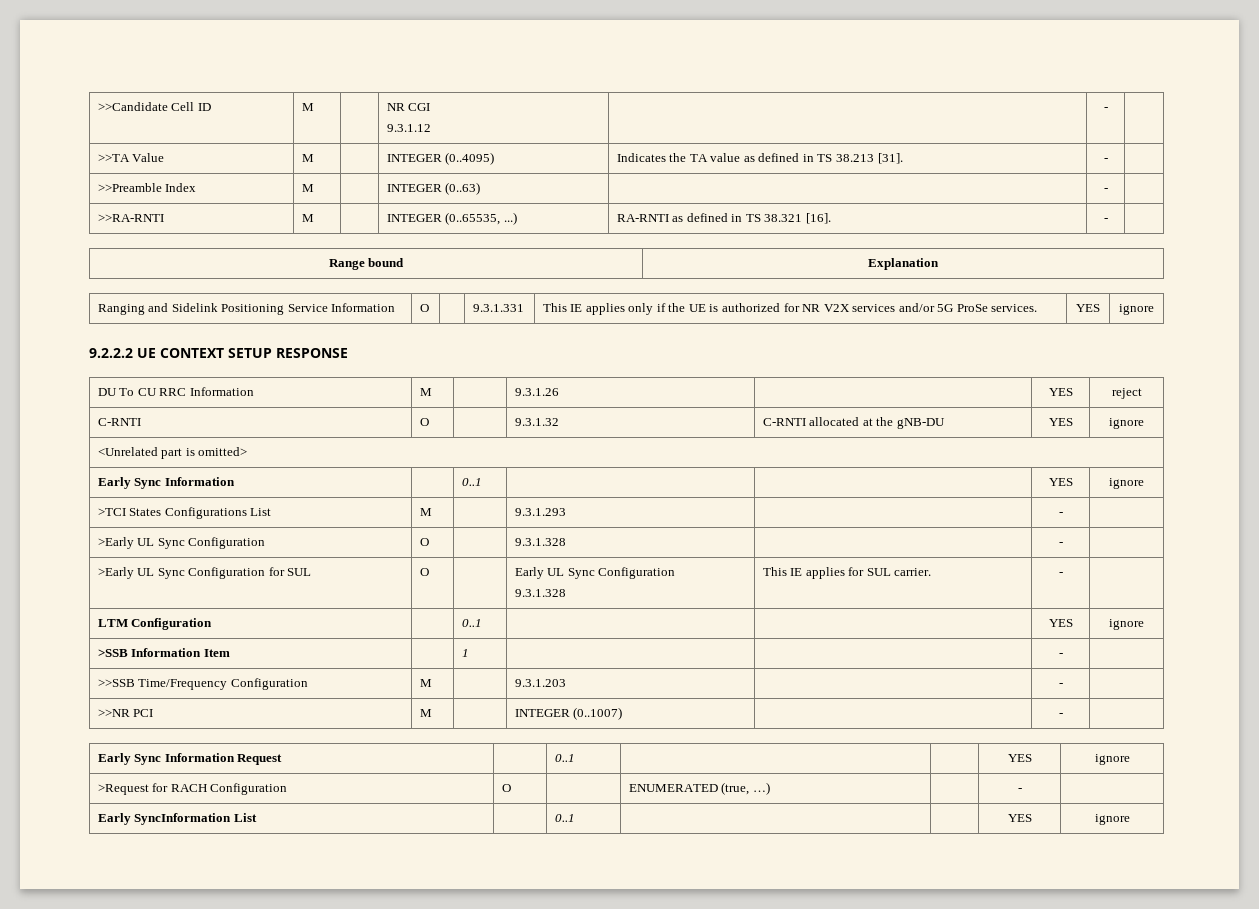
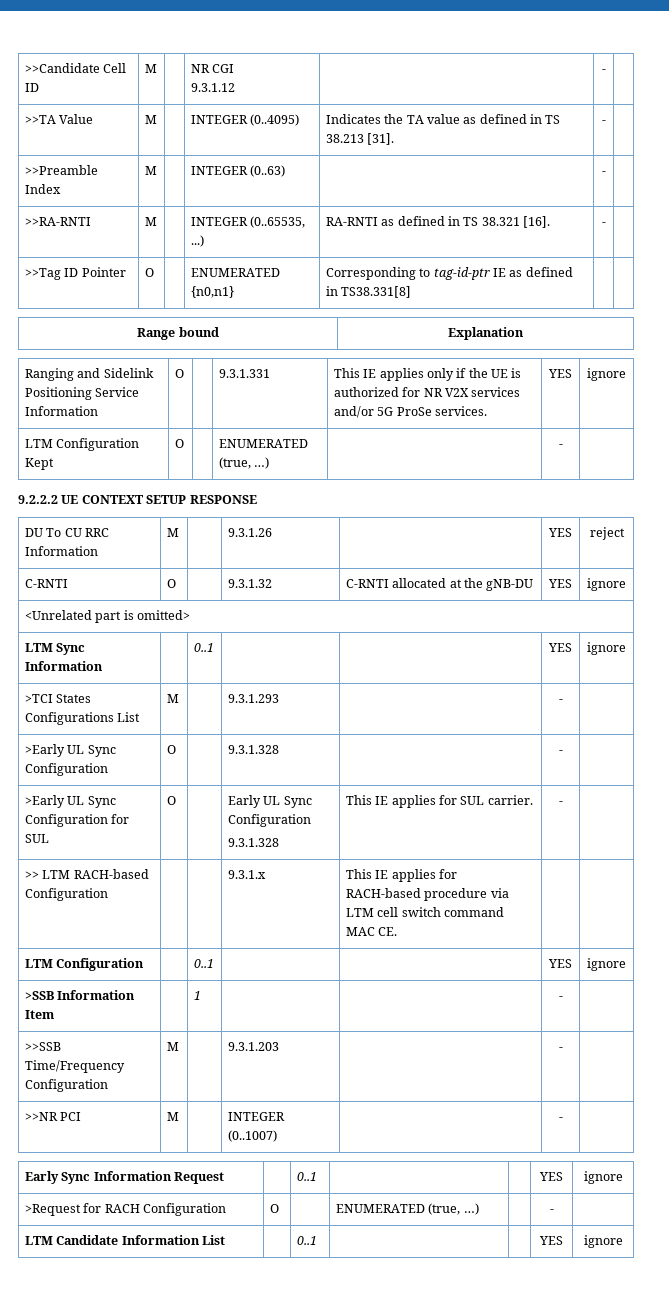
(1108, 220) none -> [24,267,126,280] [144,268,154,277] [190,268,280,277] [190,286,234,298] [325,267,573,280] [325,286,412,298] // >>Tag ID Pointer | O | | ENUMERATED {n0,n1} | Corresponding to tag-id-ptr IE as defined in TS38.331[8] | |
(1154, 309) none -> [24,438,140,451] [24,458,54,470] [174,439,184,448] [218,439,308,448] [218,457,270,469] [558,444,563,448] // LTM Configuration Kept | O | | ENUMERATED (true, …) | | - |
[97,477,131,489] Early -> [24,643,53,652] LTM
(1063, 574) none -> [24,869,149,879] [24,888,108,901] [227,870,266,879] [345,869,457,882] [345,888,509,901] [345,907,504,917] [345,927,398,936] // >> LTM RACH-based Configuration | | | 9.3.1.x | This IE applies for RACH-based procedure via LTM cell switch command MAC CE. | |
[97,813,232,825] Early SyncInformation -> [24,1235,200,1245] LTM Candidate Information

